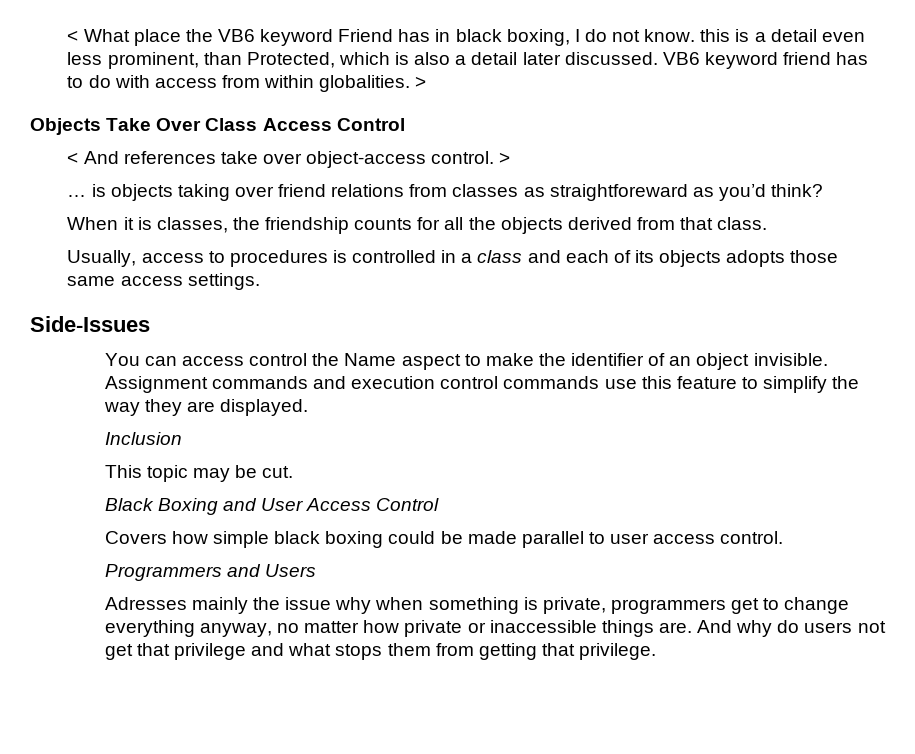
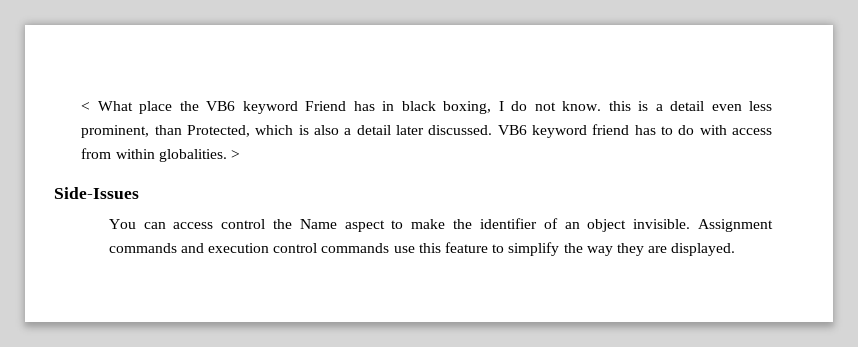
[30,118,405,135] [67,151,511,168] [67,184,824,201] [67,217,768,234] [67,250,839,267] [67,273,260,290] // Objects Take Over Class Access Control // < And references take over object-access control. > // … is objects taking over friend relations from classes as straightforeward as you’d think? // When it is classes, the friendship counts for all the objects derived from that class. // Usually, access to procedures is controlled in a class and each of its objects adopts those same access settings. -> (240, 154) none
[104,432,182,445] [104,465,294,482] [104,498,440,515] [104,531,784,548] [104,564,317,581] [104,597,850,614] [104,620,886,637] [104,643,657,660] // Inclusion // This topic may be cut. // Black Boxing and User Access Control // Covers how simple black boxing could be made parallel to user access control. // Programmers and Users // Adresses mainly the issue why when something is private, programmers get to change everything anyway, no matter how private or inaccessible things are. And why do users not get that privilege and what stops them from getting that privilege. -> (736, 249) none

